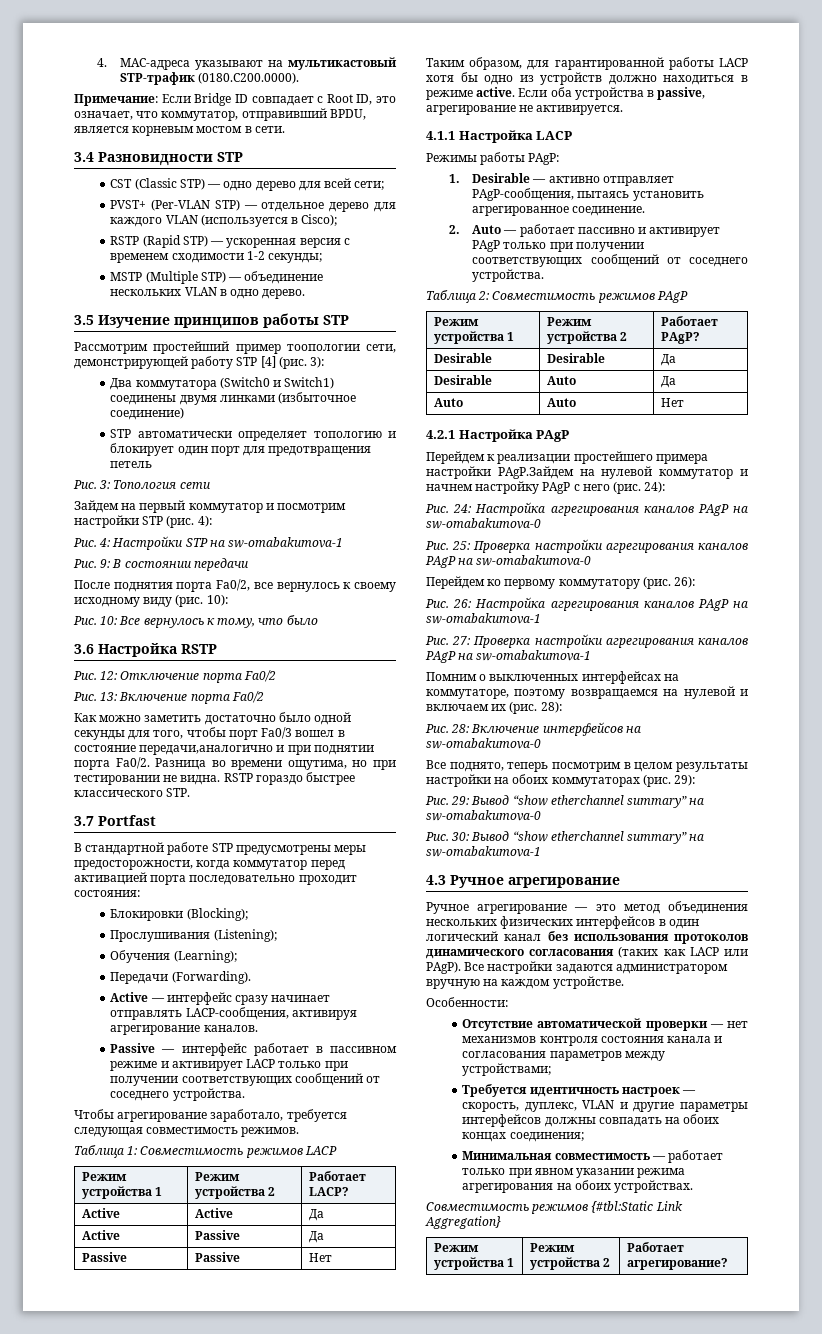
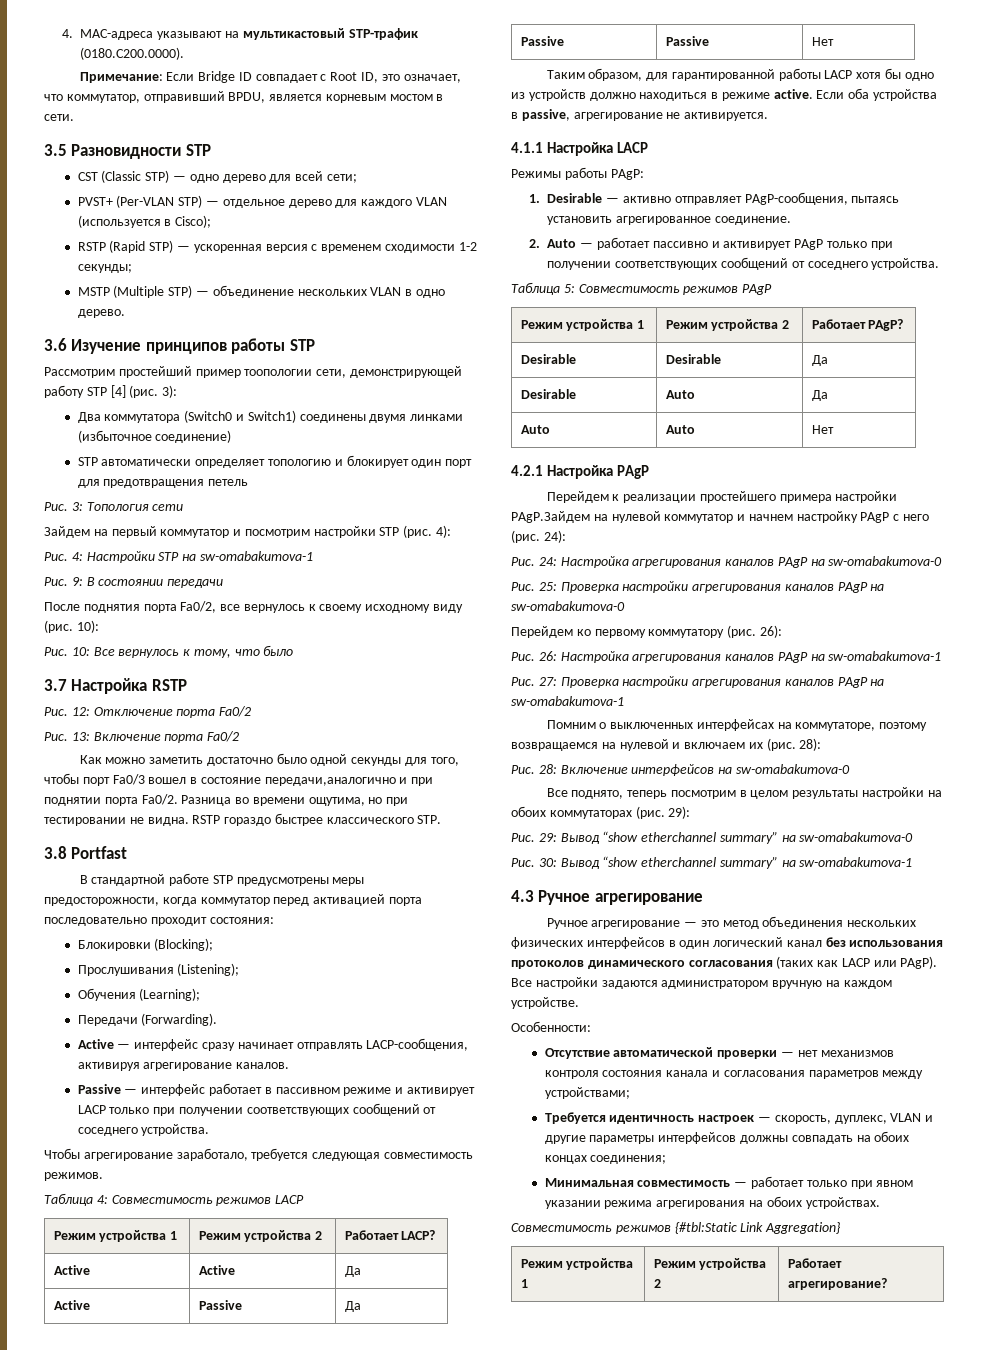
[74,152,94,162] 3.4 -> [44,144,67,156] 3.5
[74,315,94,325] 3.5 -> [44,338,67,351] 3.6
[74,644,94,654] 3.6 -> [44,679,67,691] 3.7
[74,816,94,826] 3.7 -> [44,846,67,859] 3.8
[127,1146,138,1155] 1: -> [96,1195,108,1204] 4:
[478,291,490,300] 2: -> [563,284,575,293] 5:

